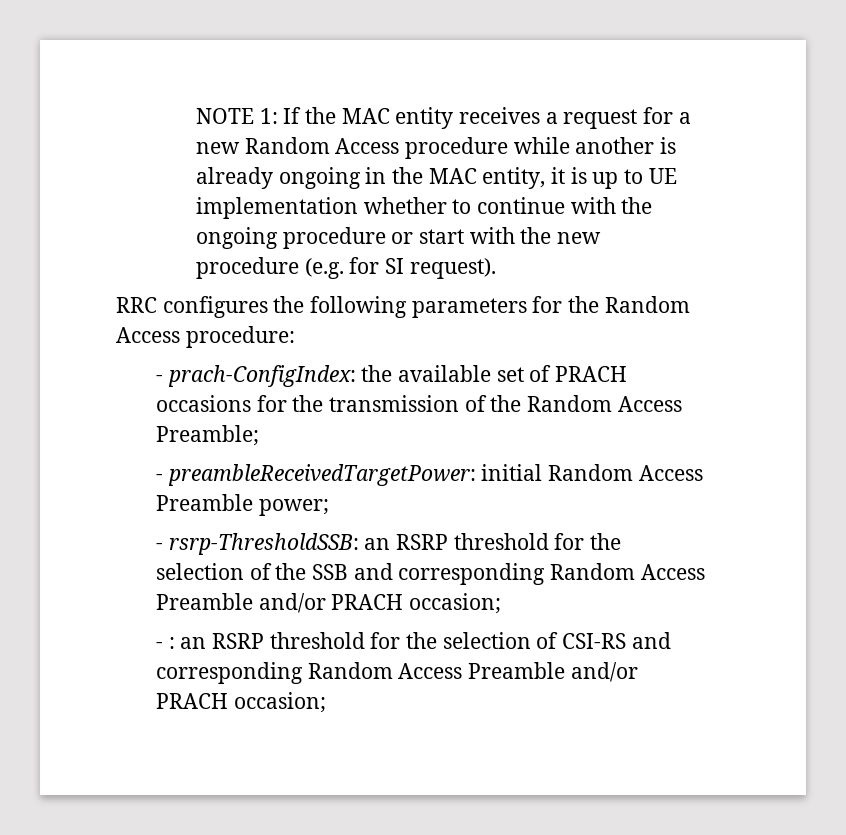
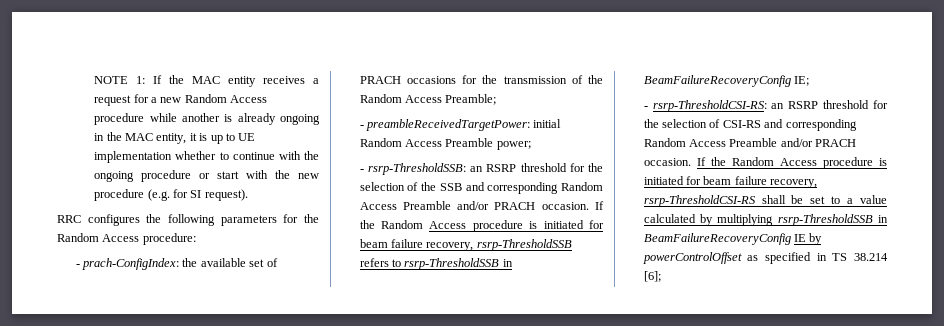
[408,593,501,614] [155,637,175,649] occasion; // - : -> [541,201,604,210] [359,220,604,232] [359,239,572,251] [359,258,513,270] [643,75,810,87] [643,100,767,112] occasion. If the Random Access procedure is initiated for beam failure recovery, rsrp-ThresholdSSB refers to rsrp-ThresholdSSB in BeamFailureRecoveryConfig IE; // - rsrp-ThresholdCSI-RS:
[233,692,326,713] occasion; -> [643,157,887,169] [643,176,818,188] [643,195,887,207] [643,214,888,226] [643,233,823,245] [642,252,888,264] [643,271,661,282] occasion. If the Random Access procedure is initiated for beam failure recovery, rsrp-ThresholdCSI-RS shall be set to a value calculated by multiplying rsrp-ThresholdSSB in BeamFailureRecoveryConfig IE by powerControlOffset as specified in TS 38.214 [6];

